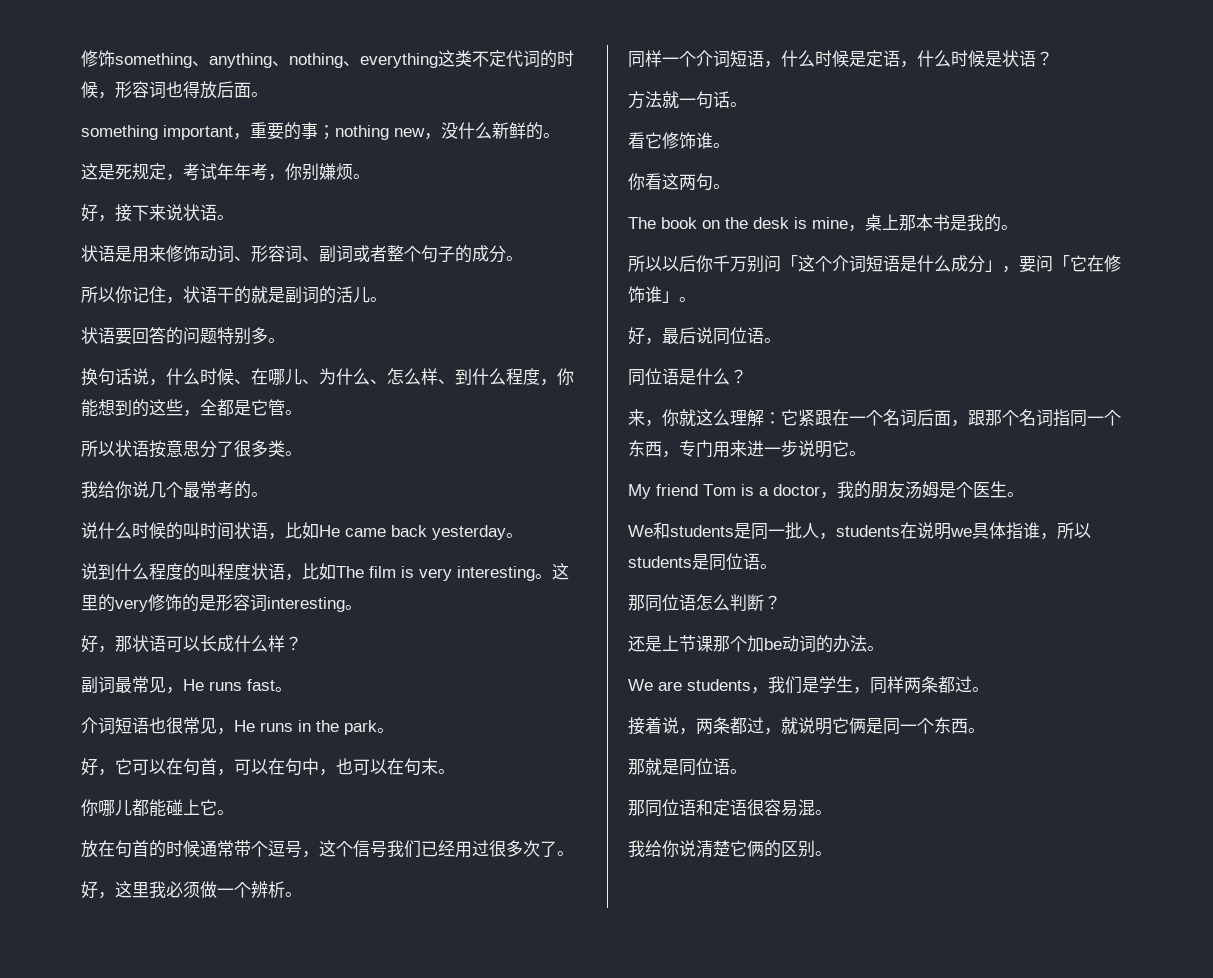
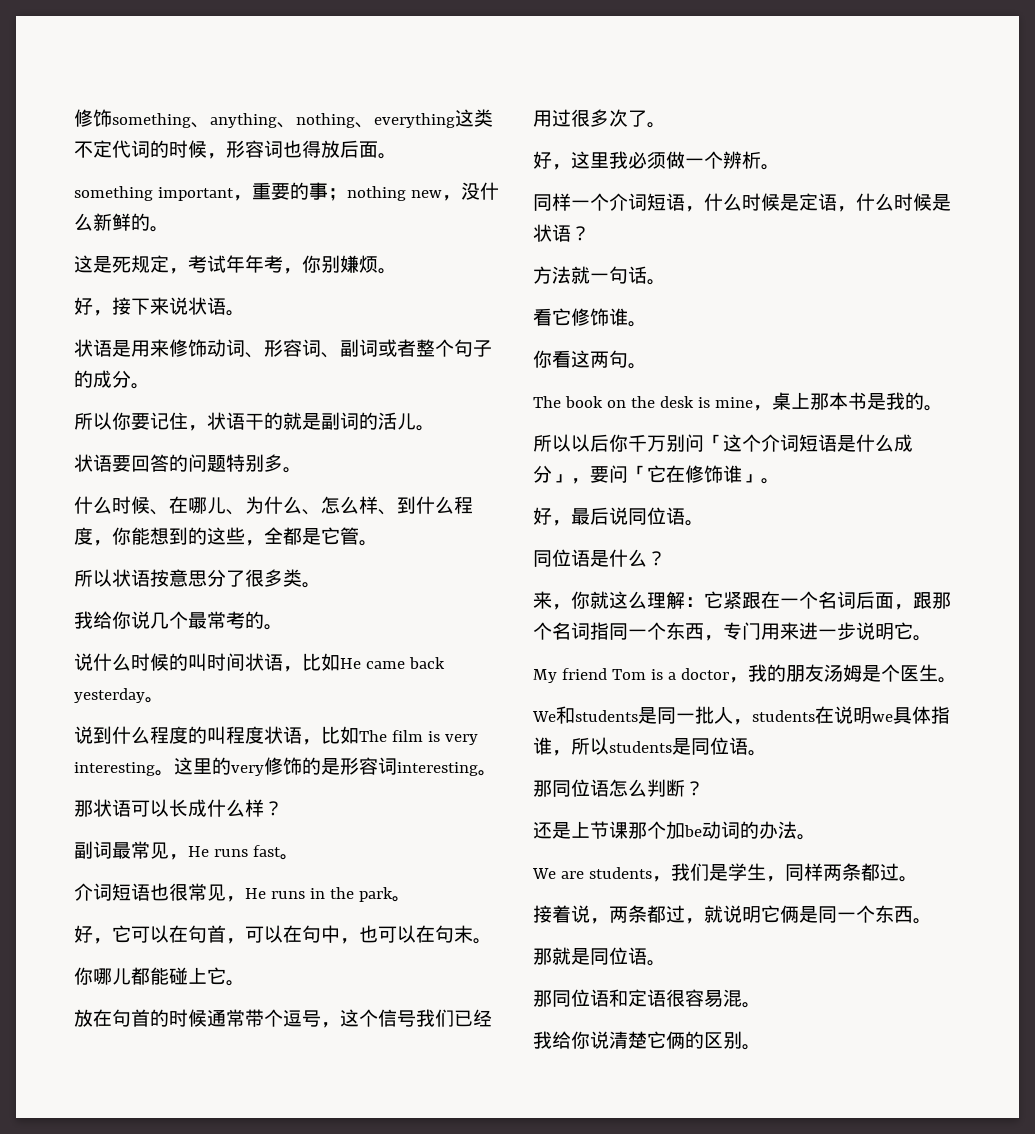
(132, 294) none -> [131,413,150,430] 要
[81,368,166,386] 换句话说， -> (302, 470) none
[81,635,115,653] 好， -> (497, 773) none

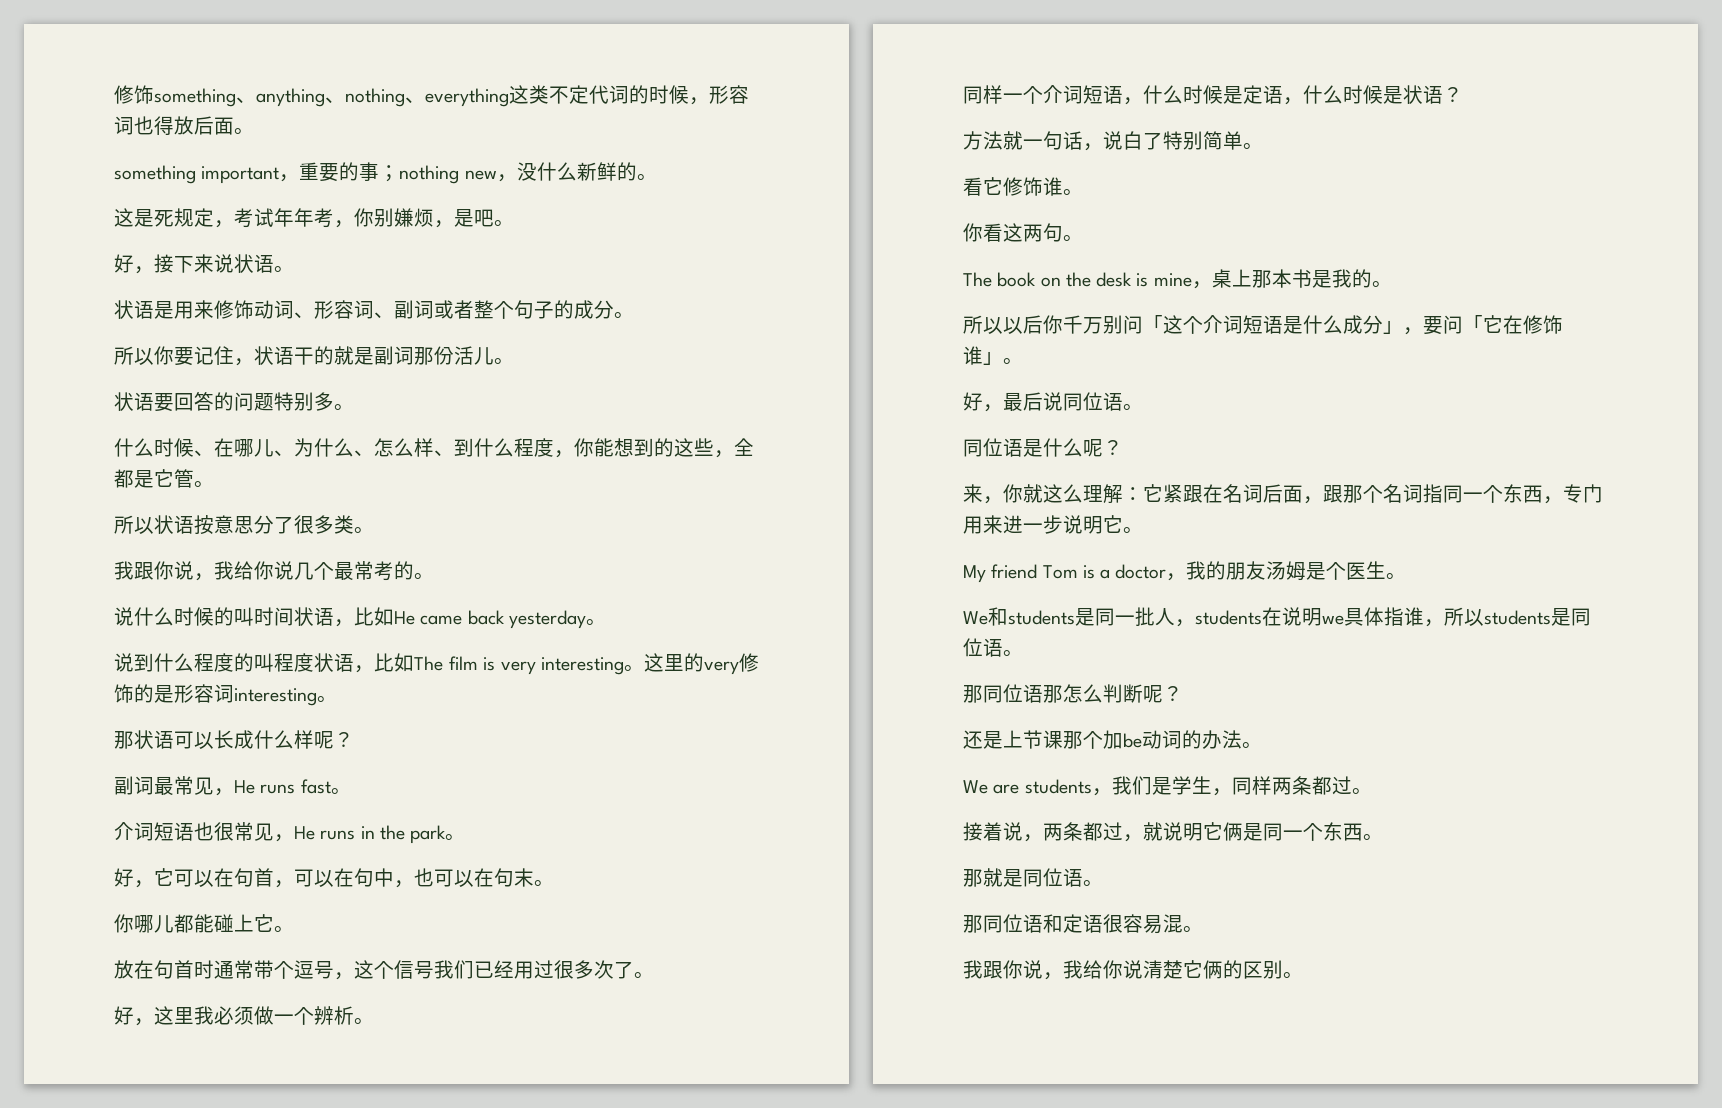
(378, 264) none -> [434,209,494,228] ，是吧
[359,412,378,430] 的 -> [414,346,454,365] 那份
(93, 620) none -> [134,561,234,581] 跟你说，我
(264, 808) none -> [314,731,334,749] 呢
[150,1009,207,1027] 的时候 -> [194,960,214,979] 时
(647, 275) none -> [1083,131,1243,151] ，说白了特别简单
(647, 558) none -> [1083,439,1103,457] 呢
[780,591,818,609] 一个 -> (1223, 493) none
(609, 788) none -> [1043,685,1063,703] 那
(685, 788) none -> [1143,685,1163,703] 呢
(552, 1040) none -> [983,960,1083,980] 跟你说，我

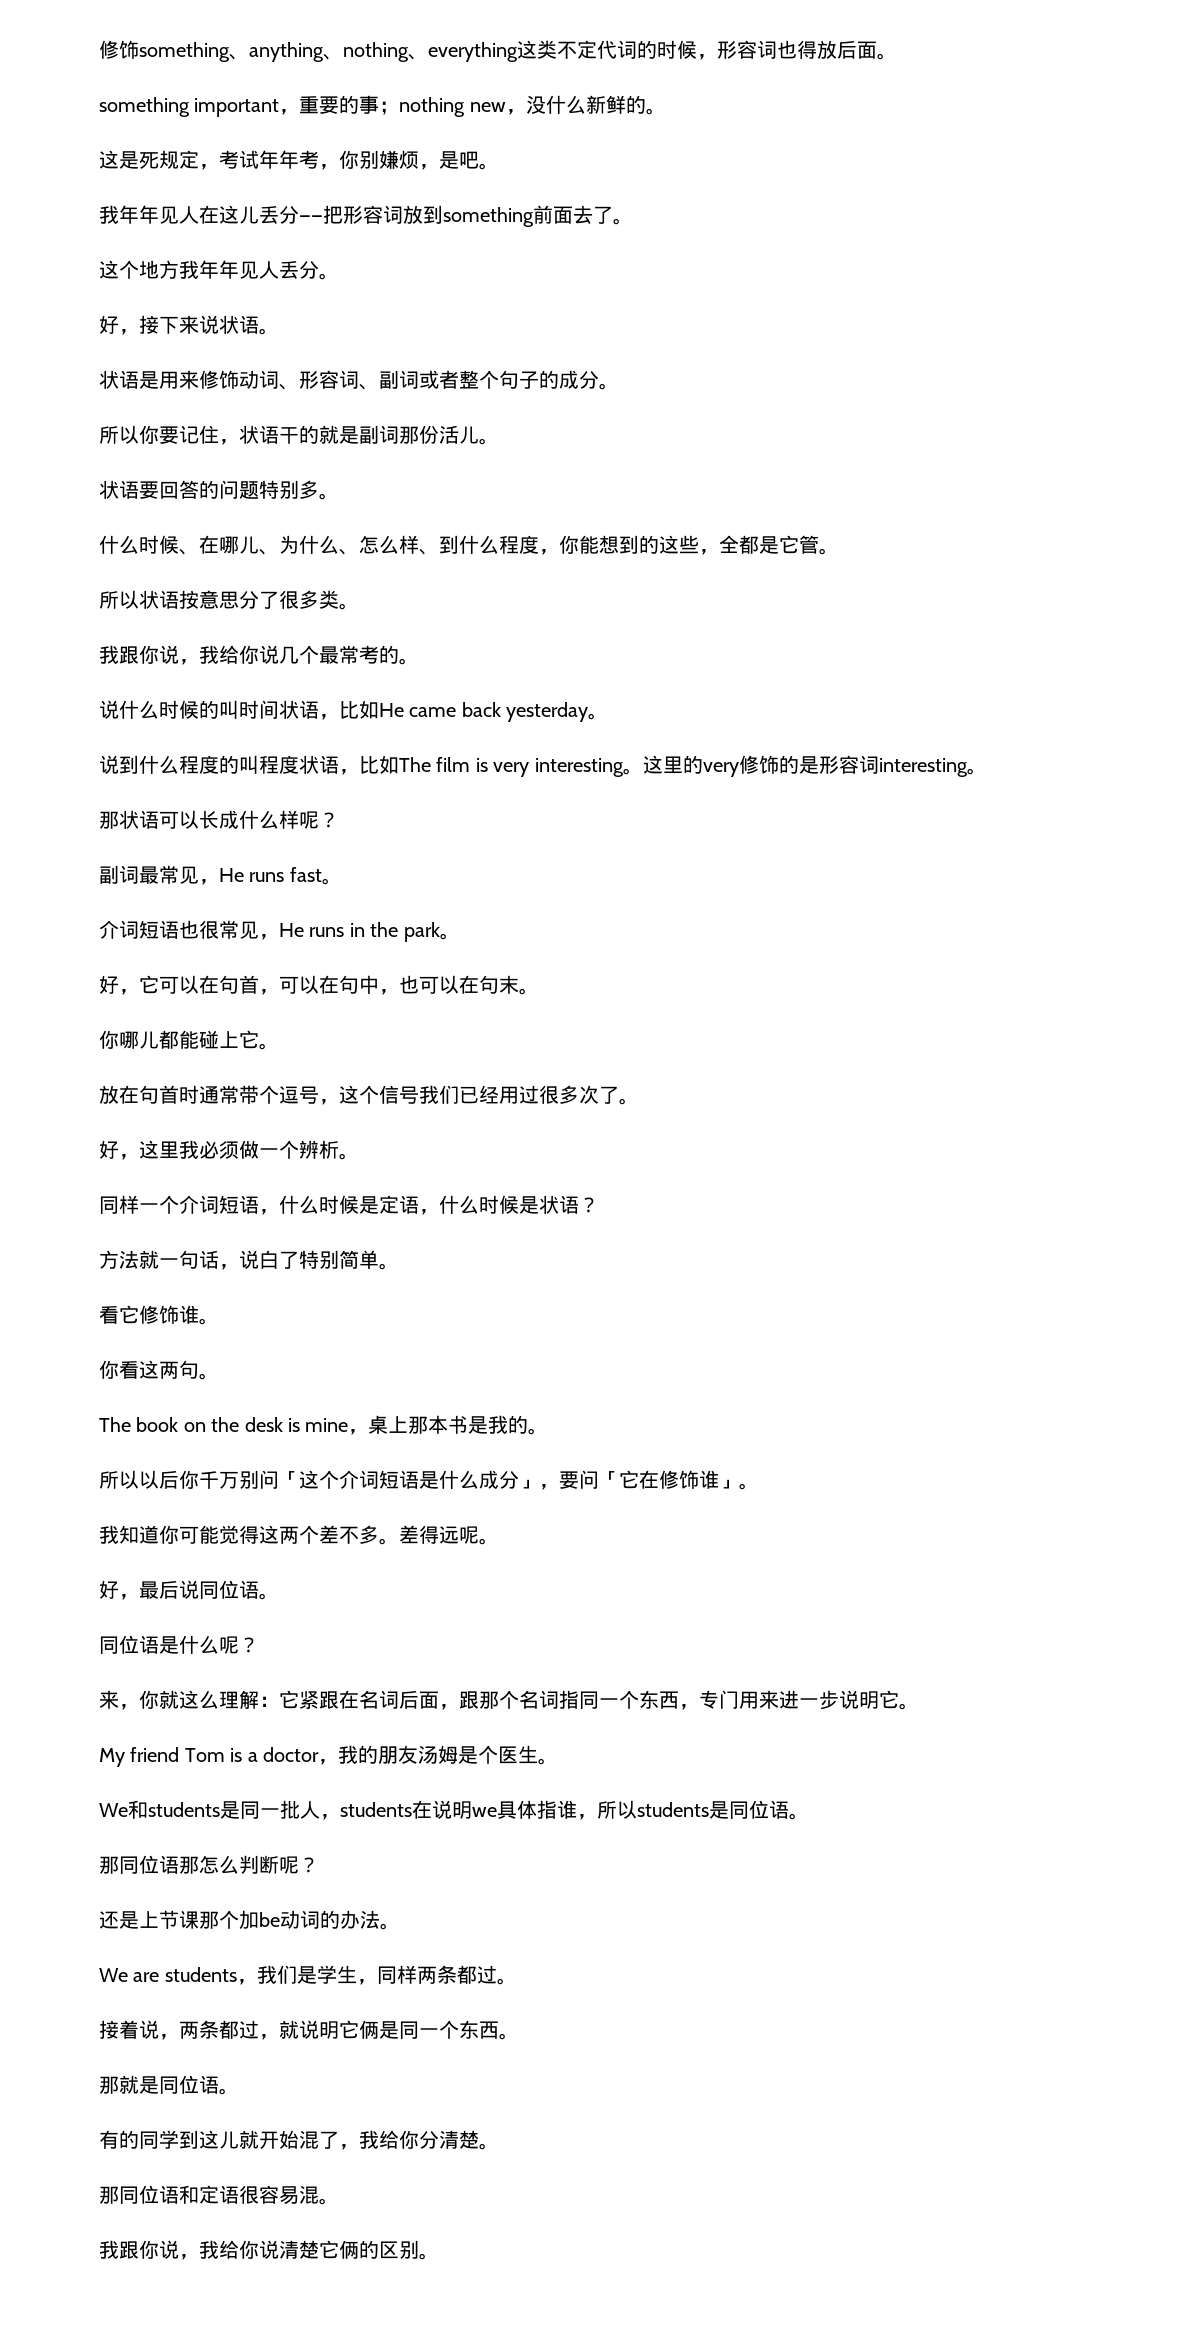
(514, 223) none -> [99,205,633,227] [99,260,339,280] // 我年年见人在这儿丢分——把形容词放到something前面去了。 // 这个地方我年年见人丢分。
(1023, 361) none -> [99,1525,499,1545] // 我知道你可能觉得这两个差不多。差得远呢。
(1103, 883) none -> [99,2130,499,2150] // 有的同学到这儿就开始混了，我给你分清楚。

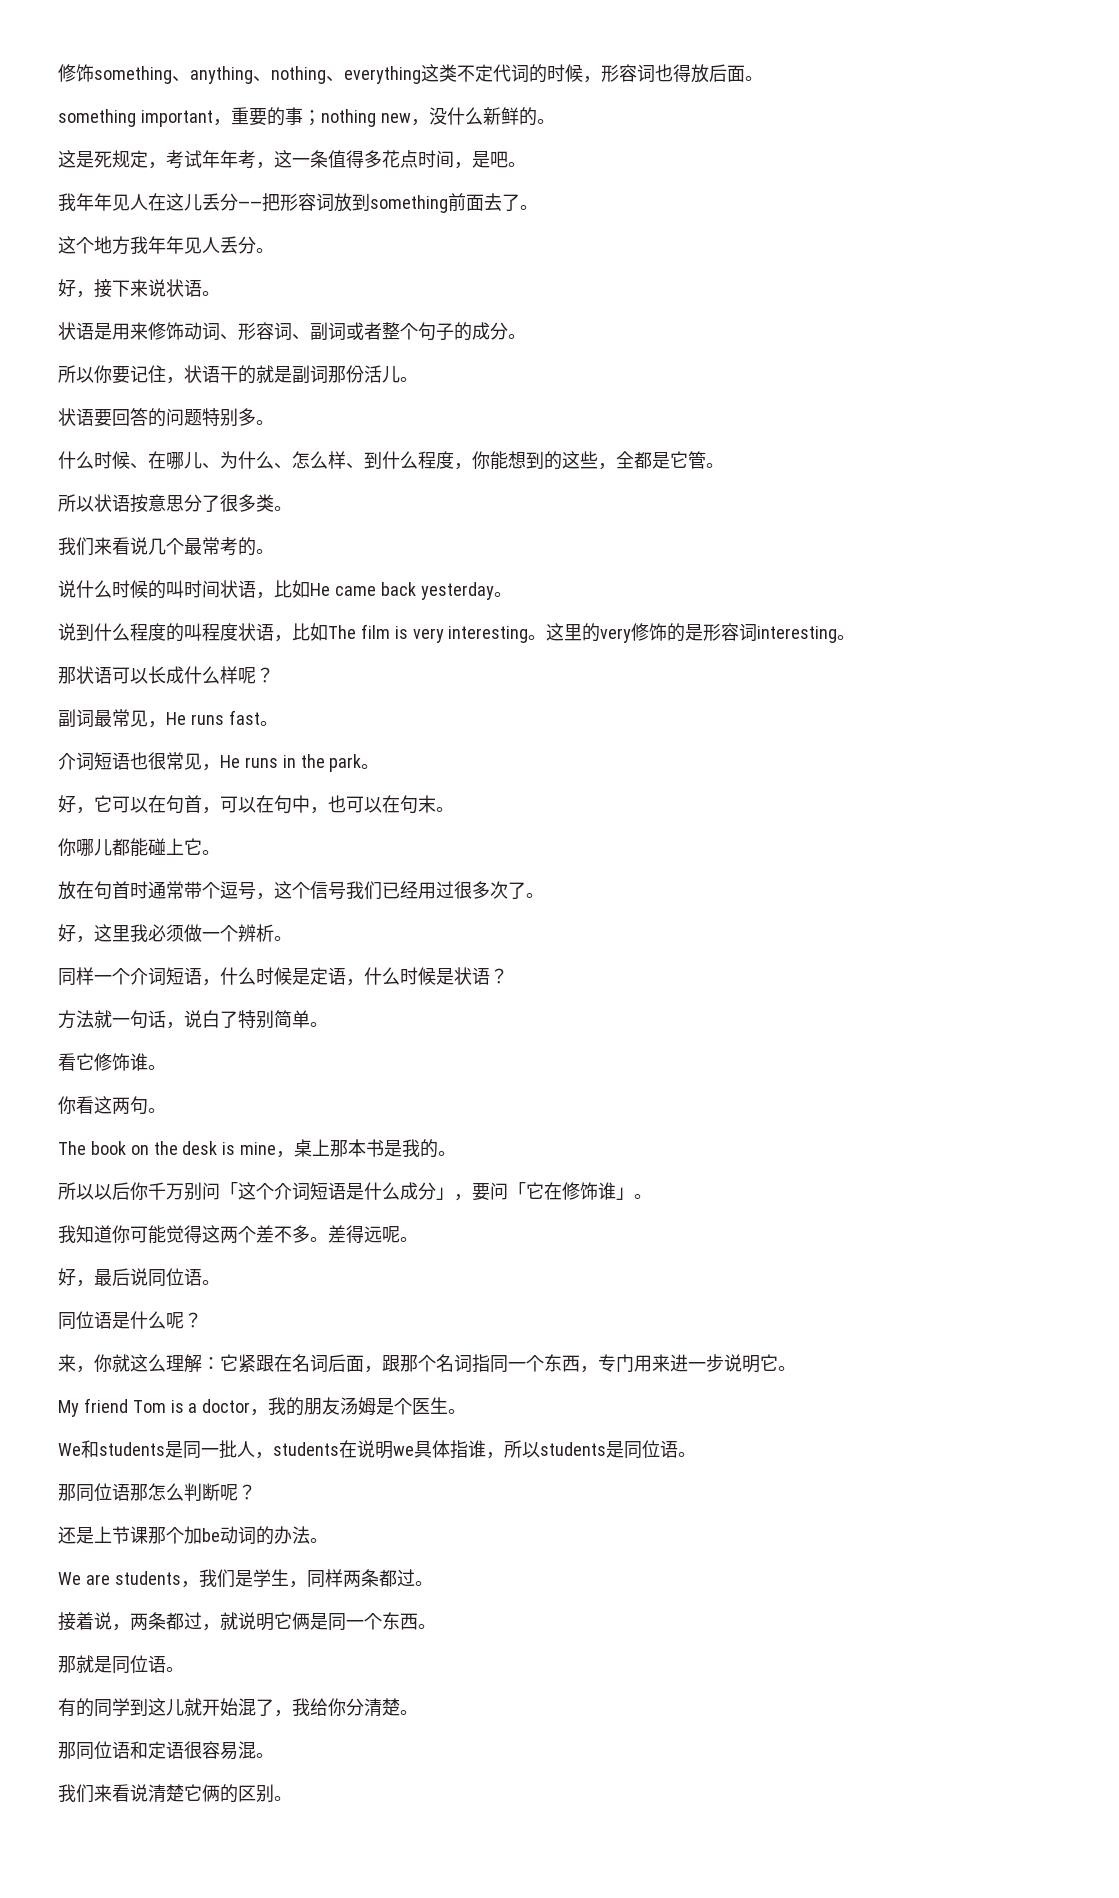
[339,150,419,169] 你别嫌烦 -> [274,150,454,168] 这一条值得多花点时间
[119,645,259,665] 跟你说，我给你 -> [76,537,130,556] 们来看
[119,2240,259,2260] 跟你说，我给你 -> [76,1784,130,1803] 们来看

